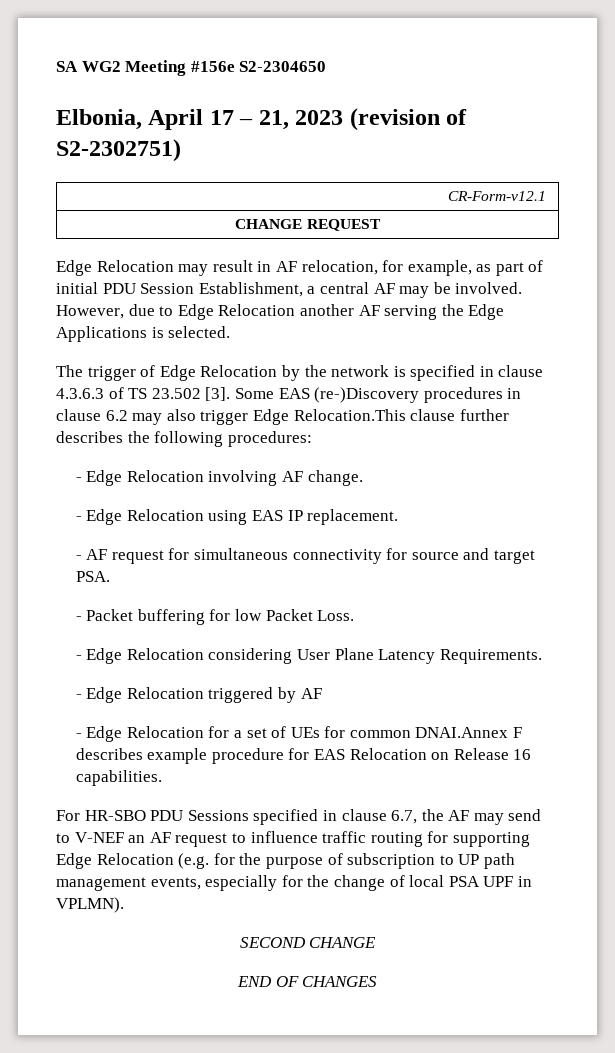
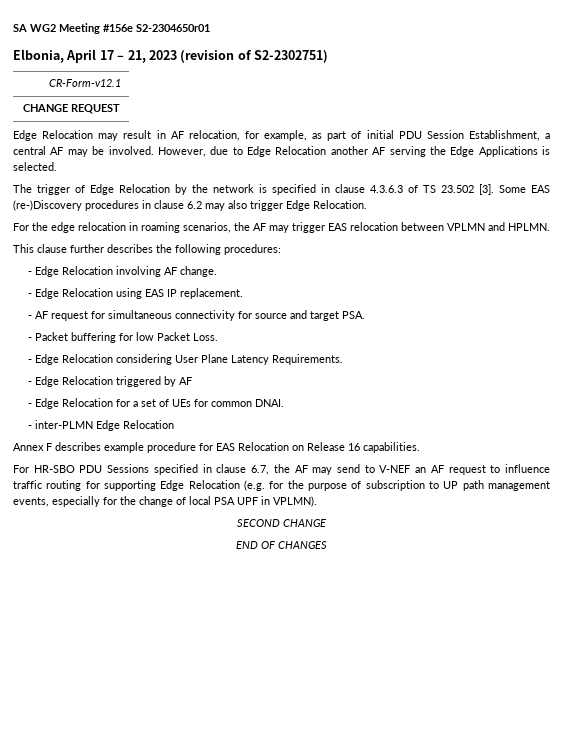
[239,61,327,72] S2-2304650 -> [136,24,210,32] S2-2304650r01
[293,409,406,421] Relocation.This -> [313,200,367,209] [13,222,550,233] [13,244,34,253] Relocation. // For the edge relocation in roaming scenarios, the AF may trigger EAS relocation between VPLMN and HPLMN. // This
[415,727,509,738] DNAI.Annex -> [255,399,285,407] [28,420,175,431] [13,443,44,451] DNAI. // - inter-PLMN Edge Relocation // Annex

